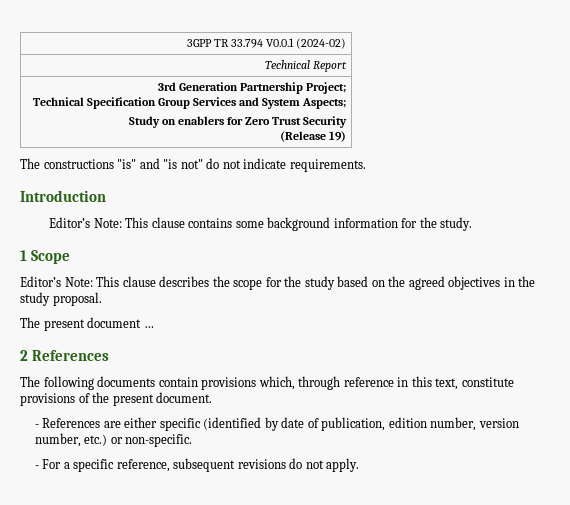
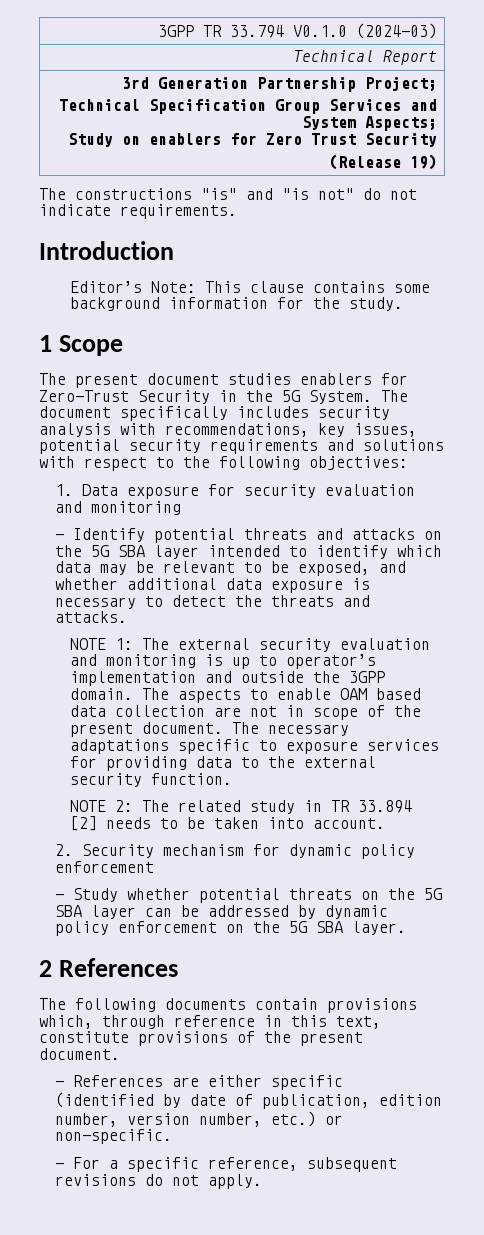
[266,38,347,49] V0.0.1 (2024-02) -> [292,23,437,39] V0.1.0 (2024-03)
[20,276,536,290] [20,292,102,306] [20,317,154,331] Editor’s Note: This clause describes the scope for the study based on the agreed objectives in the study proposal. // The present document … -> [39,373,408,388] [39,390,408,404] [39,406,390,421] [39,423,417,437] [39,439,444,454] [39,456,408,471] [54,484,415,499] [54,501,181,515] [54,528,442,543] [54,545,442,559] [54,561,406,576] [54,578,370,593] [54,595,370,609] [54,611,127,623] [70,638,431,652] [70,654,377,669] [70,671,386,686] [70,688,422,703] [70,705,422,720] [70,722,350,737] [70,739,440,754] [70,756,377,771] [70,773,233,787] [70,800,413,814] [70,816,386,831] [54,844,415,859] [54,861,154,873] [54,888,442,903] [54,905,388,919] [54,921,406,936] The present document studies enablers for Zero-Trust Security in the 5G System. The document specifically includes security analysis with recommendations, key issues, potential security requirements and solutions with respect to the following objectives: // 1. Data exposure for security evaluation and monitoring // - Identify potential threats and attacks on the 5G SBA layer intended to identify which data may be relevant to be exposed, and whether additional data exposure is necessary to detect the threats and attacks. // NOTE 1: The external security evaluation and monitoring is up to operator’s implementation and outside the 3GPP domain. The aspects to enable OAM based data collection are not in scope of the present document. The necessary adaptations specific to exposure services for providing data to the external security function. // NOTE 2: The related study in TR 33.894 [2] needs to be taken into account. // 2. Security mechanism for dynamic policy enforcement // - Study whether potential threats on the 5G SBA layer can be addressed by dynamic policy enforcement on the 5G SBA layer.

